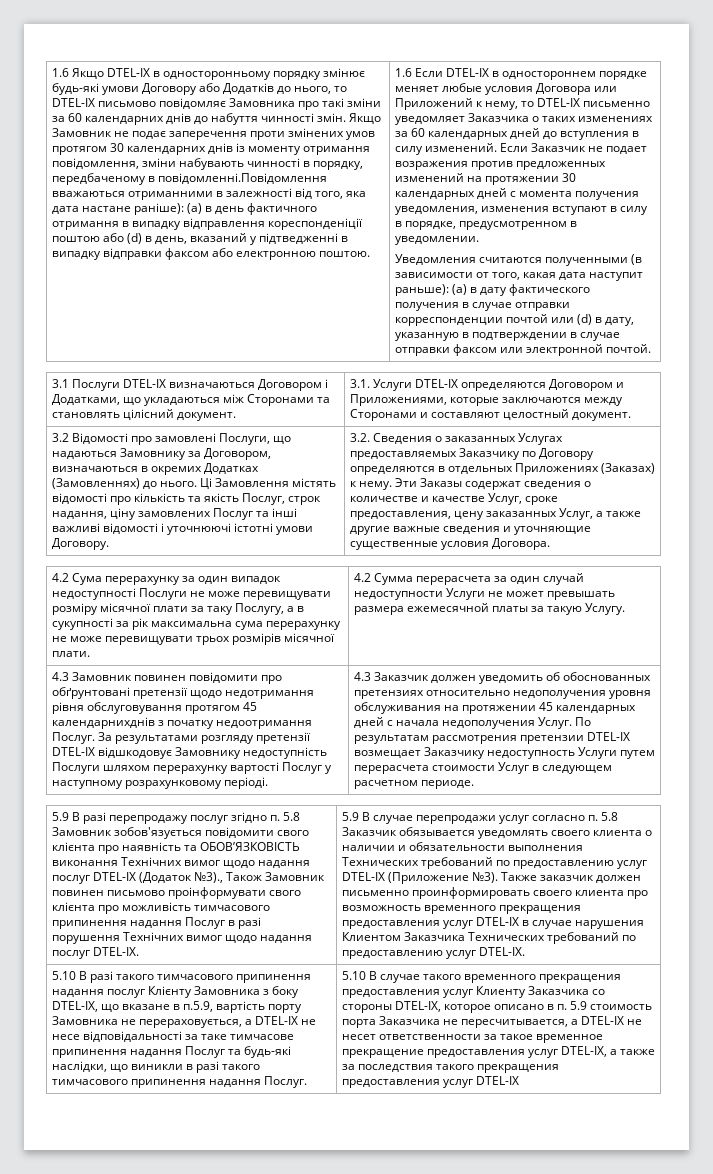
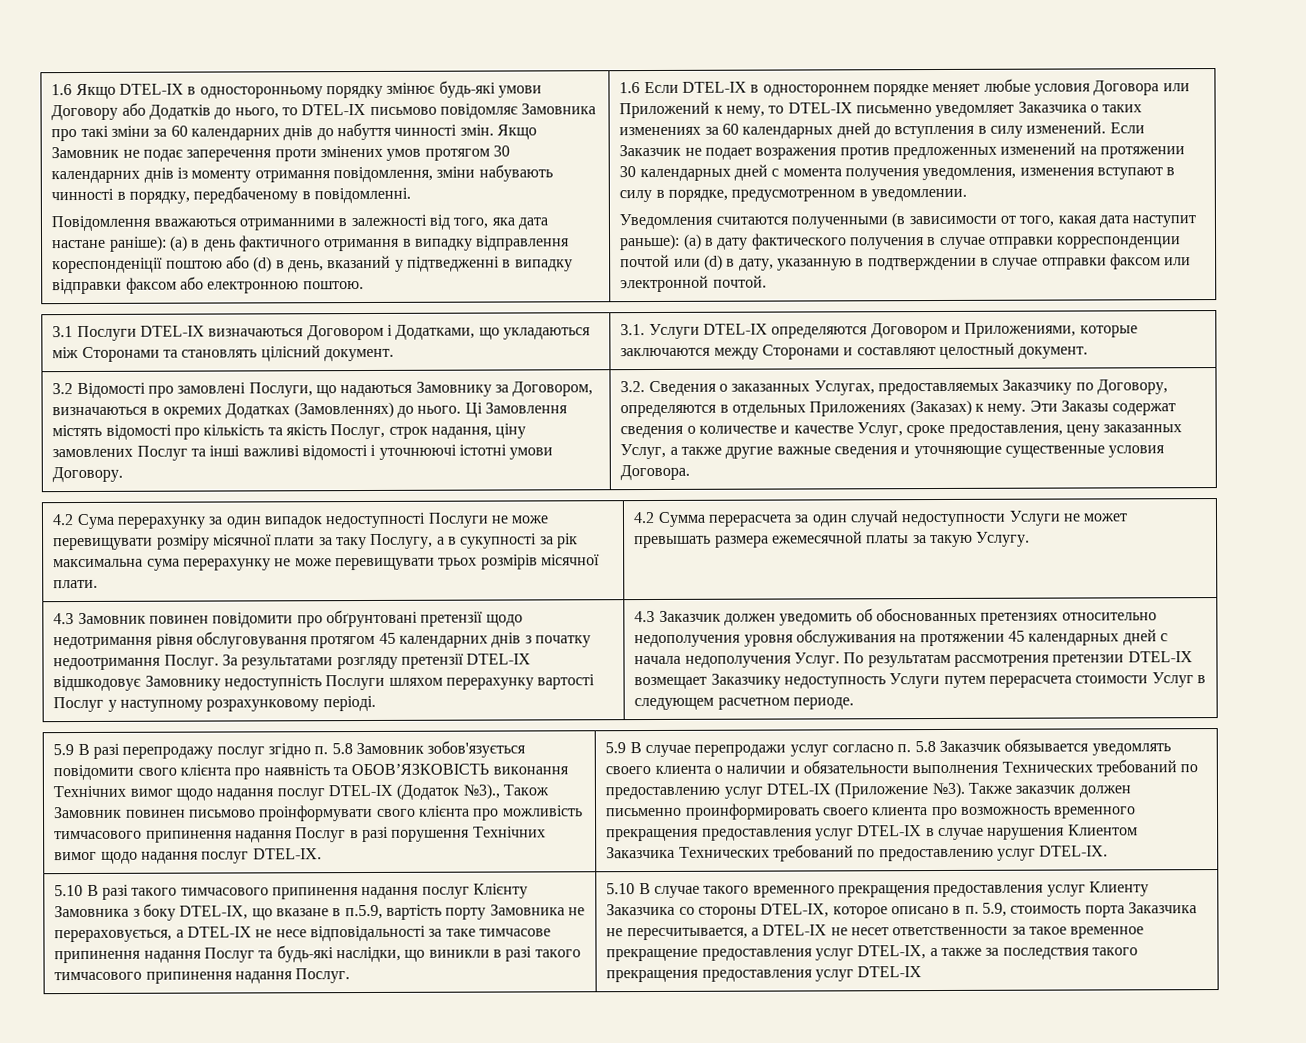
[157,173,327,184] повідомленні.Повідомлення -> [314,187,412,204] [51,215,152,232] повідомленні. // Повідомлення
[518,433,564,445] Услугах -> [813,380,875,396] Услугах,
[538,448,594,460] Договору -> [1096,379,1168,395] Договору,
[51,717,155,729] календарнихднів -> [399,632,522,648] календарних днів
[570,1001,588,1010] 5.9 -> [981,902,1007,917] 5.9,

